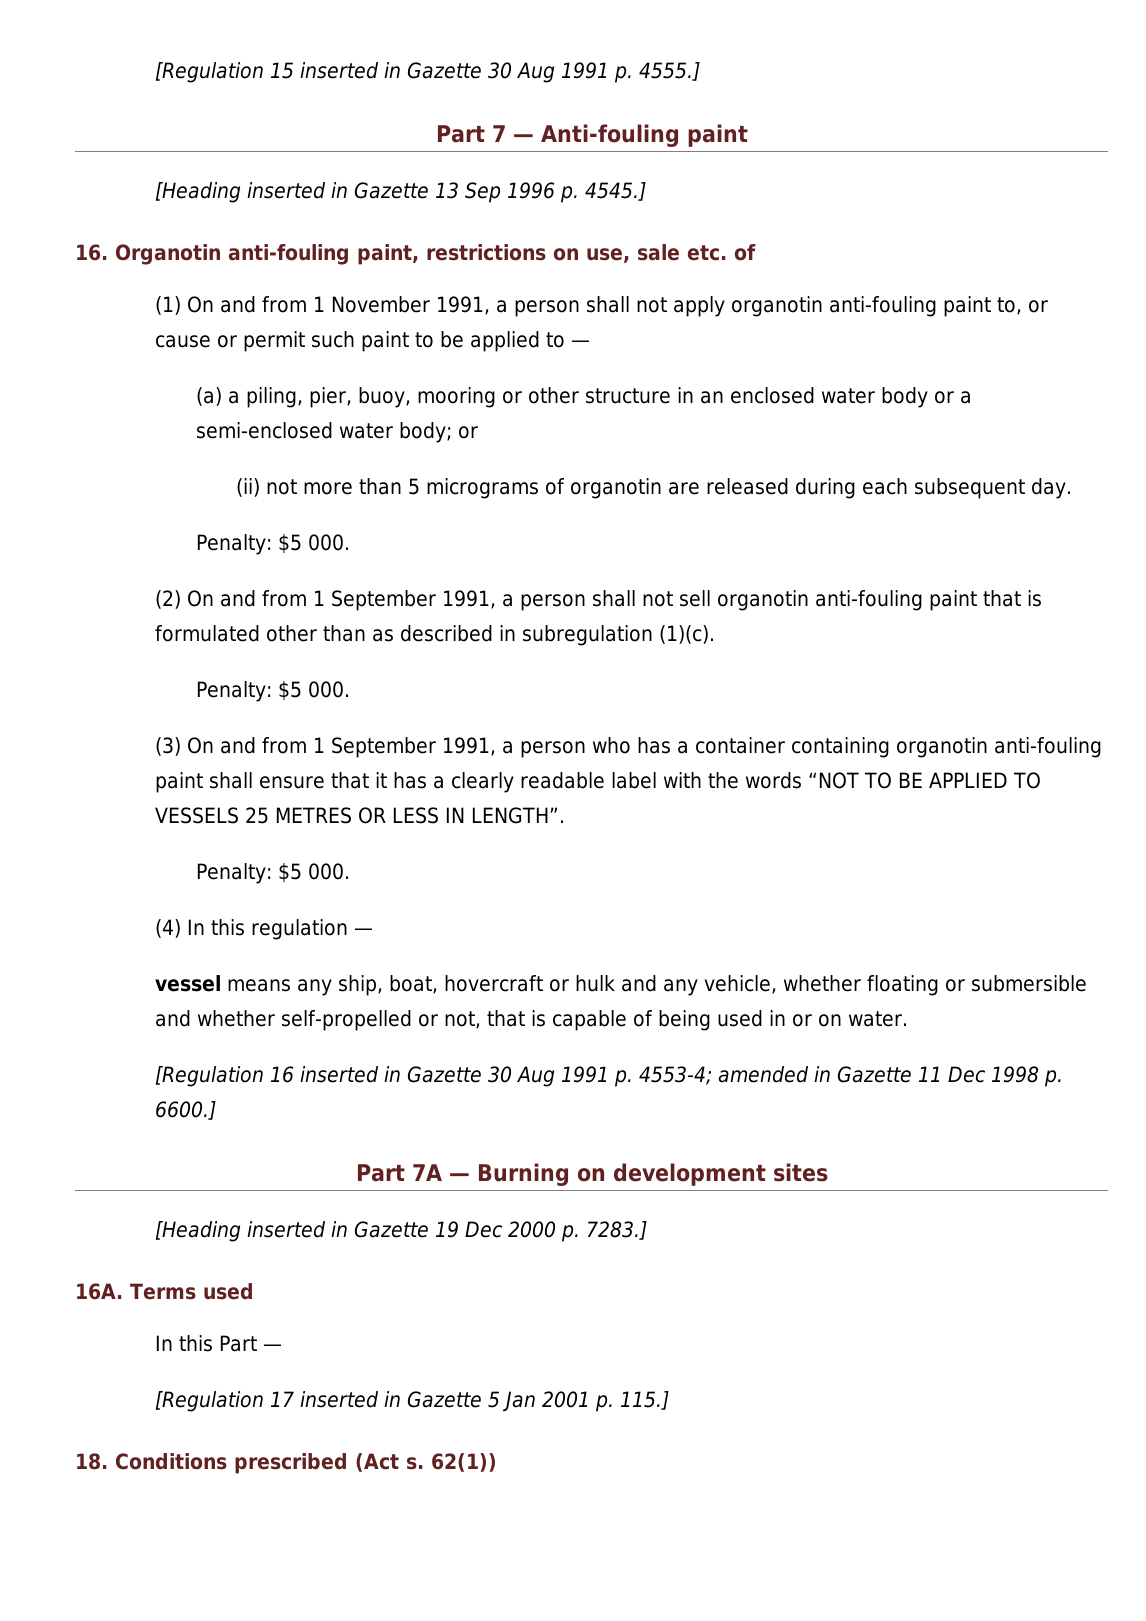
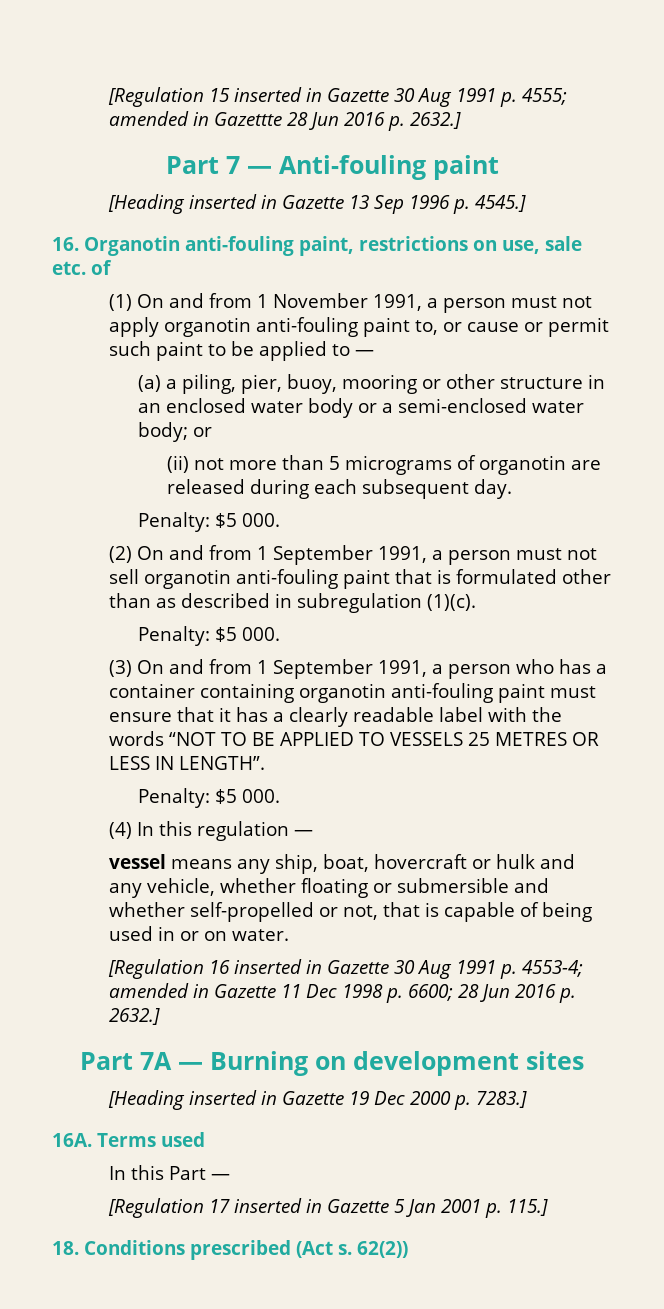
[639,62,701,81] 4555.] -> [522,88,568,105] [109,111,462,131] 4555; amended in Gazettte 28 Jun 2016 p. 2632.]
[586,296,631,313] shall -> [511,296,558,308] must
[592,590,637,607] shall -> [516,548,563,560] must
[209,772,254,789] shall -> [550,686,597,698] must
[155,1101,217,1120] 6600.] -> [408,984,577,1003] [109,1008,161,1025] 6600; 28 Jun 2016 p. 2632.]
[431,1453,497,1472] 62(1)) -> [357,1241,408,1258] 62(2))

